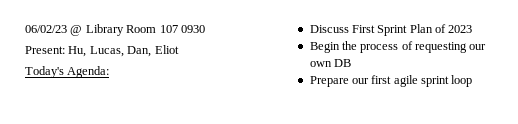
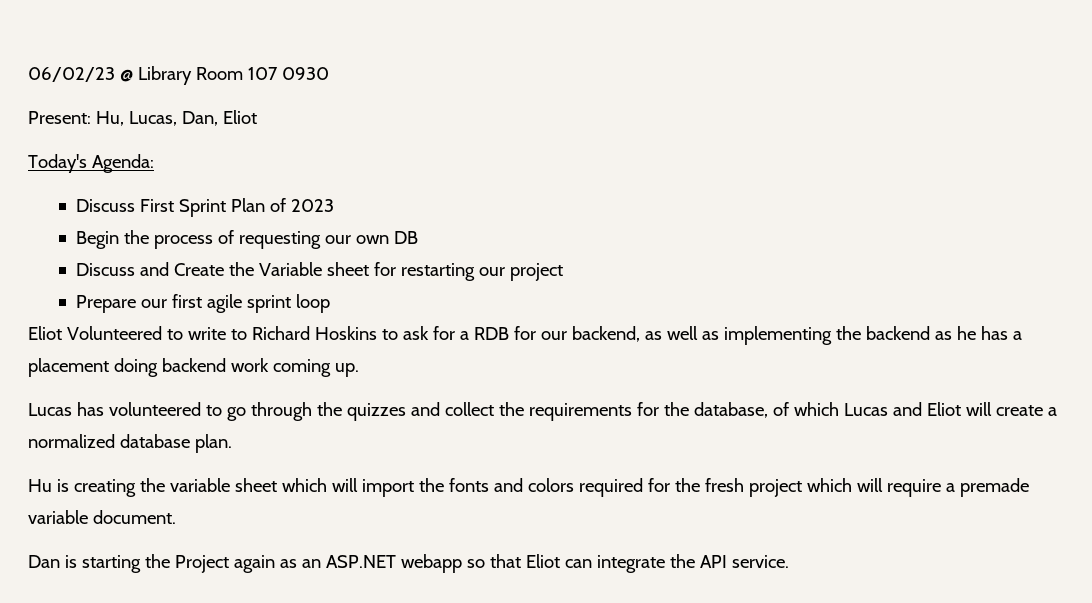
(351, 63) none -> [75,262,563,281] // Discuss and Create the Variable sheet for restarting our project
(473, 81) none -> [28,326,1022,345] [28,358,359,377] [28,402,1057,421] [28,434,232,453] [28,478,1029,497] [28,510,176,524] [28,554,789,573] // Eliot Volunteered to write to Richard Hoskins to ask for a RDB for our backend, as well as implementing the backend as he has a placement doing backend work coming up. // Lucas has volunteered to go through the quizzes and collect the requirements for the database, of which Lucas and Eliot will create a normalized database plan. // Hu is creating the variable sheet which will import the fonts and colors required for the fresh project which will require a premade variable document. // Dan is starting the Project again as an ASP.NET webapp so that Eliot can integrate the API service.

